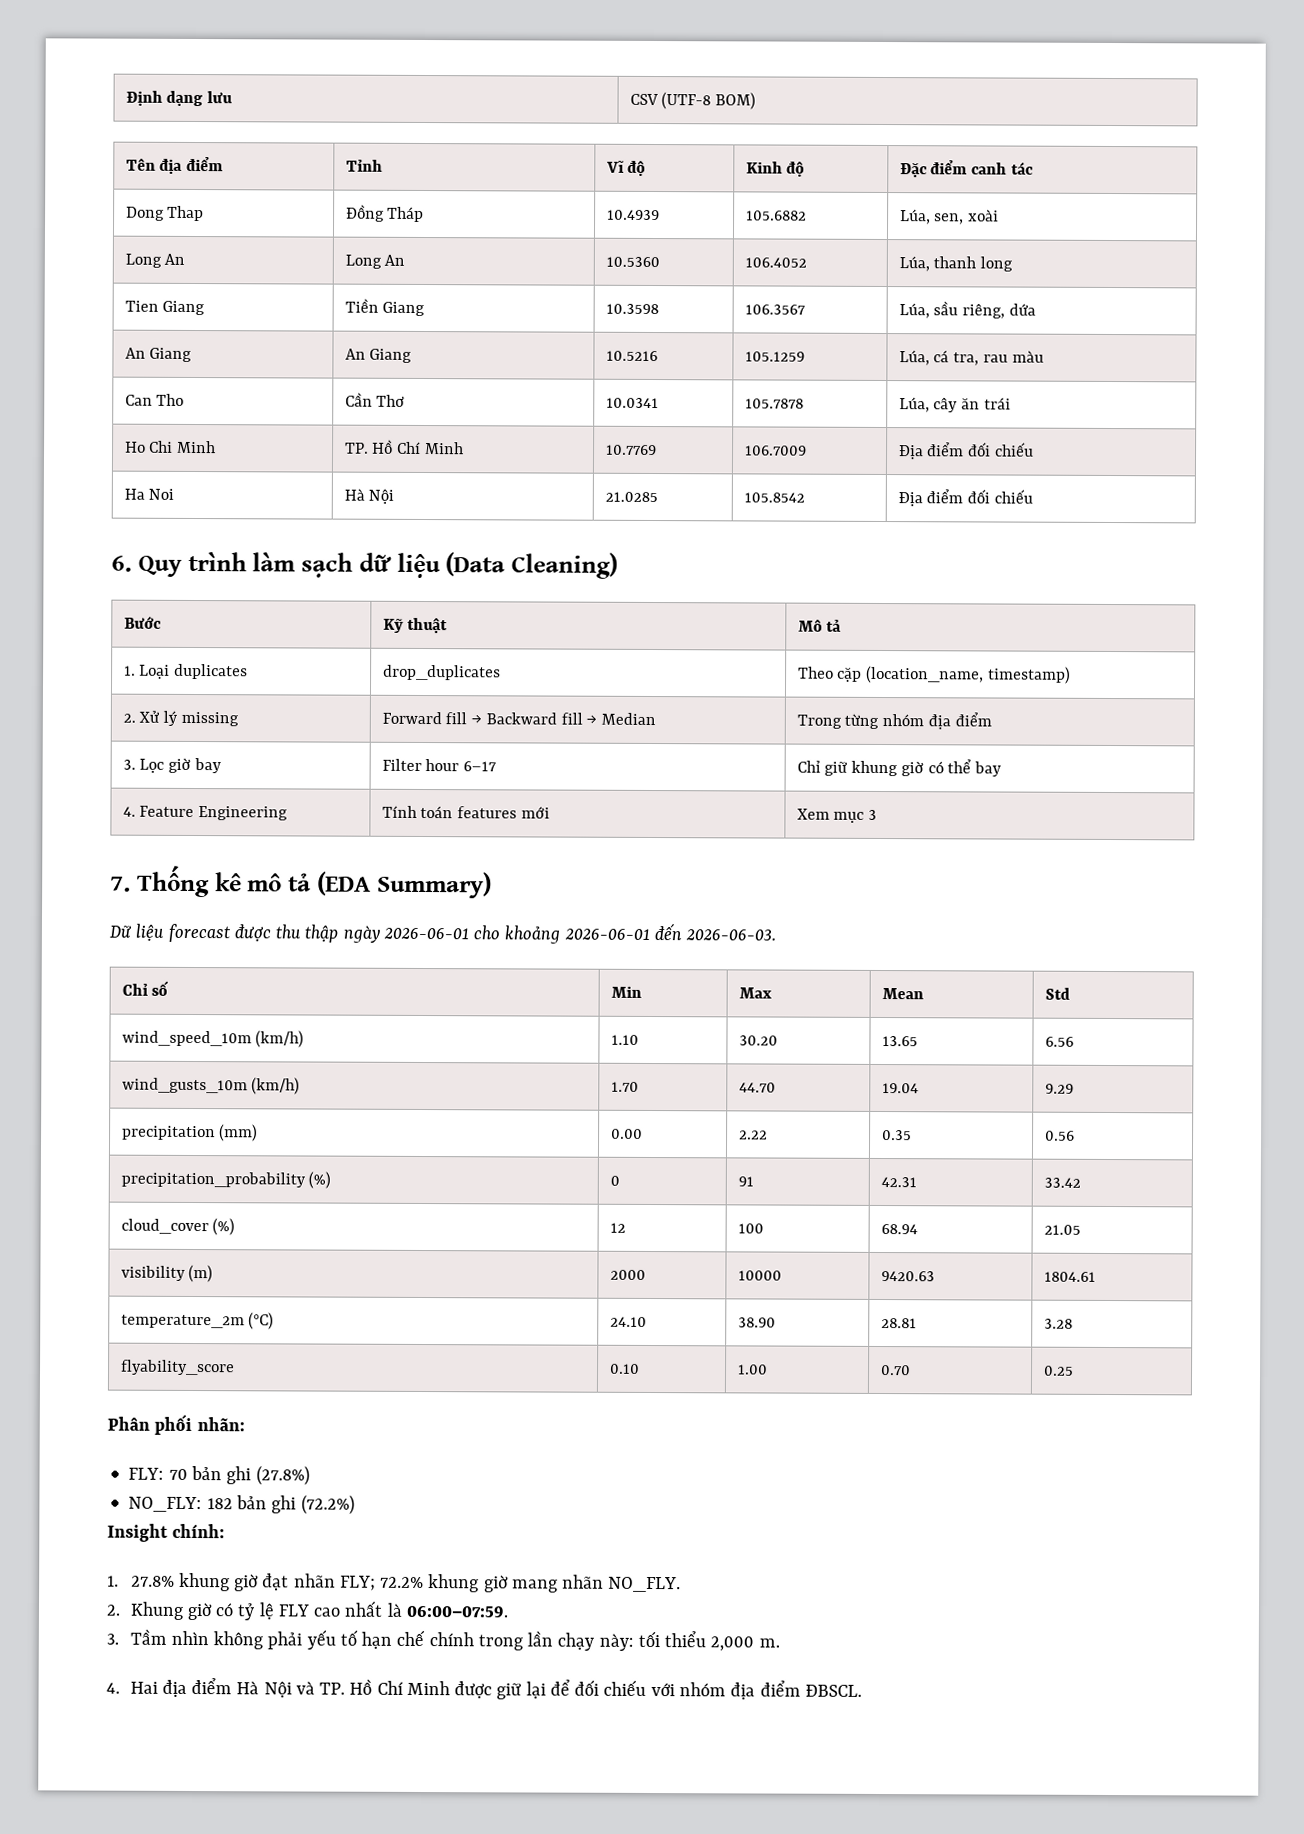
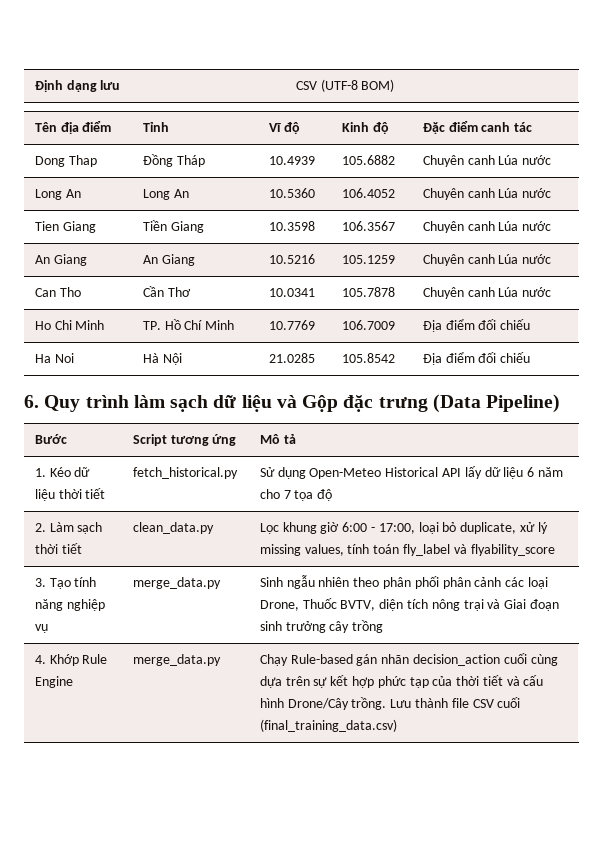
[899,209,1000,225] Lúa, sen, xoài -> [422,155,552,167] Chuyên canh Lúa nước
[898,256,1014,272] Lúa, thanh long -> [422,188,552,200] Chuyên canh Lúa nước
[898,301,1036,319] Lúa, sầu riêng, dứa -> [422,221,552,233] Chuyên canh Lúa nước
[898,350,1044,366] Lúa, cá tra, rau màu -> [422,254,552,266] Chuyên canh Lúa nước
[898,397,1011,413] Lúa, cây ăn trái -> [422,287,552,299] Chuyên canh Lúa nước
[445,552,618,579] [123,615,161,629] [382,617,449,634] [797,619,842,632] [123,663,249,680] [382,664,501,681] [797,665,1071,684] [122,710,239,727] [381,711,656,726] [796,712,992,730] [122,757,222,774] [381,758,498,772] [796,759,1002,777] [122,805,289,821] [381,805,550,819] [796,808,878,823] [110,865,492,899] [109,923,777,944] [121,980,170,996] [610,985,642,998] [738,987,772,999] [881,988,924,1000] [1044,987,1070,1000] [121,1030,305,1048] [610,1034,639,1045] [738,1035,778,1046] [881,1036,918,1047] [1044,1036,1074,1047] [121,1077,301,1095] [610,1081,639,1092] [738,1082,776,1093] [881,1083,919,1094] [1044,1083,1074,1094] [121,1124,259,1142] [610,1128,643,1139] [738,1130,768,1140] [881,1130,912,1141] [1044,1130,1075,1141] [120,1171,332,1189] [609,1175,620,1186] [737,1176,754,1187] [880,1177,917,1188] [1043,1177,1081,1188] [120,1218,236,1236] [609,1222,626,1233] [737,1223,764,1234] [880,1224,918,1235] [1043,1224,1081,1235] [120,1264,214,1283] [609,1269,646,1280] [737,1270,782,1281] [880,1271,935,1282] [1043,1271,1096,1282] [120,1312,275,1330] [609,1316,647,1327] [737,1317,776,1328] [880,1317,917,1329] [1043,1318,1073,1329] [119,1359,235,1376] [609,1363,640,1374] [737,1364,768,1375] [880,1364,911,1376] [1043,1365,1074,1376] [107,1414,245,1436] [128,1465,310,1486] [128,1494,355,1515] [107,1523,226,1542] [107,1572,682,1593] [106,1600,508,1621] [106,1628,780,1652] [106,1677,862,1700] (Data Cleaning) // Bước | Kỹ thuật | Mô tả // 1. Loại duplicates | drop_duplicates | Theo cặp (location_name, timestamp) // 2. Xử lý missing | Forward fill → Backward fill → Median | Trong từng nhóm địa điểm // 3. Lọc giờ bay | Filter hour 6–17 | Chỉ giữ khung giờ có thể bay // 4. Feature Engineering | Tính toán features mới | Xem mục 3 // 7. Thống kê mô tả (EDA Summary) // Dữ liệu forecast được thu thập ngày 2026-06-01 cho khoảng 2026-06-01 đến 2026-06-03. // Chỉ số | Min | Max | Mean | Std // wind_speed_10m (km/h) | 1.10 | 30.20 | 13.65 | 6.56 // wind_gusts_10m (km/h) | 1.70 | 44.70 | 19.04 | 9.29 // precipitation (mm) | 0.00 | 2.22 | 0.35 | 0.56 // precipitation_probability (%) | 0 | 91 | 42.31 | 33.42 // cloud_cover (%) | 12 | 100 | 68.94 | 21.05 // visibility (m) | 2000 | 10000 | 9420.63 | 1804.61 // temperature_2m (°C) | 24.10 | 38.90 | 28.81 | 3.28 // flyability_score | 0.10 | 1.00 | 0.70 | 0.25 // Phân phối nhãn: // FLY: 70 bản ghi (27.8%) // NO_FLY: 182 bản ghi (72.2%) // Insight chính: // 1. 27.8% khung giờ đạt nhãn FLY; 72.2% khung giờ mang nhãn NO_FLY. // 2. Khung giờ có tỷ lệ FLY cao nhất là 06:00–07:59. // 3. Tầm nhìn không phải yếu tố hạn chế chính trong lần chạy này: tối thiểu 2,000 m. // 4. Hai địa điểm Hà Nội và TP. Hồ Chí Minh được giữ lại để đối chiếu với nhóm địa điểm ĐBSCL. -> [276,394,561,413] [34,434,67,444] [132,434,237,446] [259,434,296,444] [34,467,91,477] [34,488,106,501] [132,467,238,479] [259,466,563,479] [259,489,333,501] [34,522,103,534] [34,543,82,554] [132,522,214,534] [259,522,548,534] [259,544,555,556] [34,577,97,589] [34,599,105,611] [34,624,48,633] [132,577,221,589] [259,575,548,589] [259,598,559,611] [259,620,384,633] [34,654,108,666] [34,676,73,688] [132,654,221,666] [259,653,558,666] [259,675,544,688] [259,697,521,710] [259,719,397,732] và Gộp đặc trưng (Data Pipeline) // Bước | Script tương ứng | Mô tả // 1. Kéo dữ liệu thời tiết | fetch_historical.py | Sử dụng Open-Meteo Historical API lấy dữ liệu 6 năm cho 7 tọa độ // 2. Làm sạch thời tiết | clean_data.py | Lọc khung giờ 6:00 - 17:00, loại bỏ duplicate, xử lý missing values, tính toán fly_label và flyability_score // 3. Tạo tính năng nghiệp vụ | merge_data.py | Sinh ngẫu nhiên theo phân phối phân cảnh các loại Drone, Thuốc BVTV, diện tích nông trại và Giai đoạn sinh trưởng cây trồng // 4. Khớp Rule Engine | merge_data.py | Chạy Rule-based gán nhãn decision_action cuối cùng dựa trên sự kết hợp phức tạp của thời tiết và cấu hình Drone/Cây trồng. Lưu thành file CSV cuối (final_training_data.csv)

